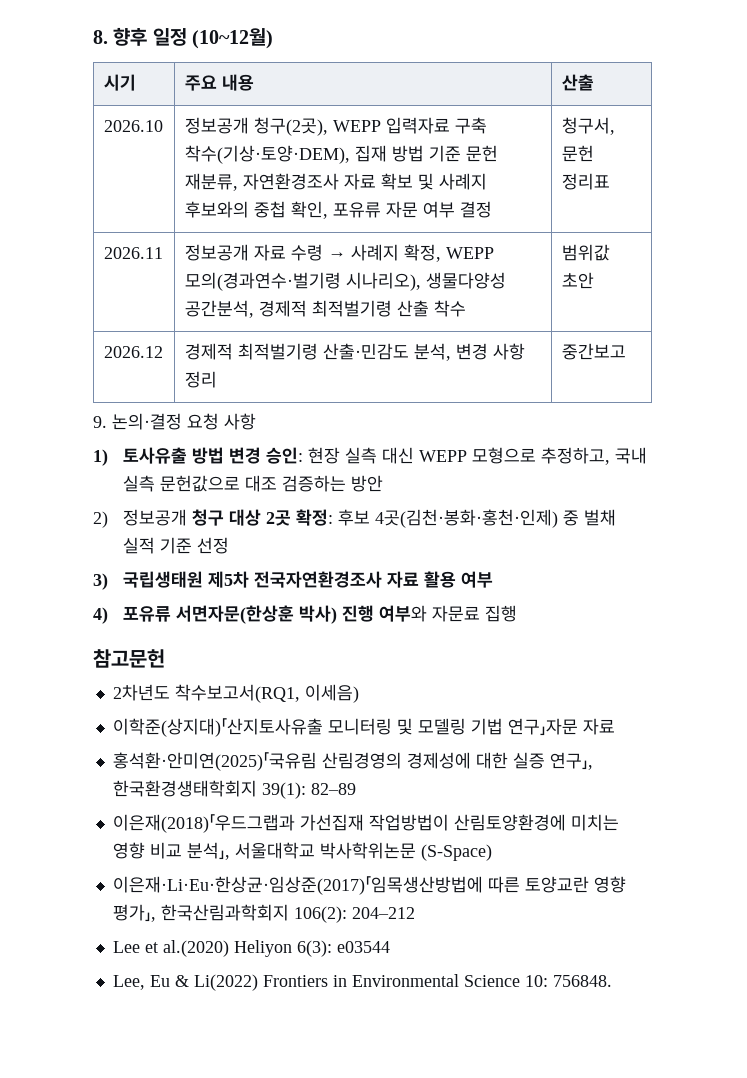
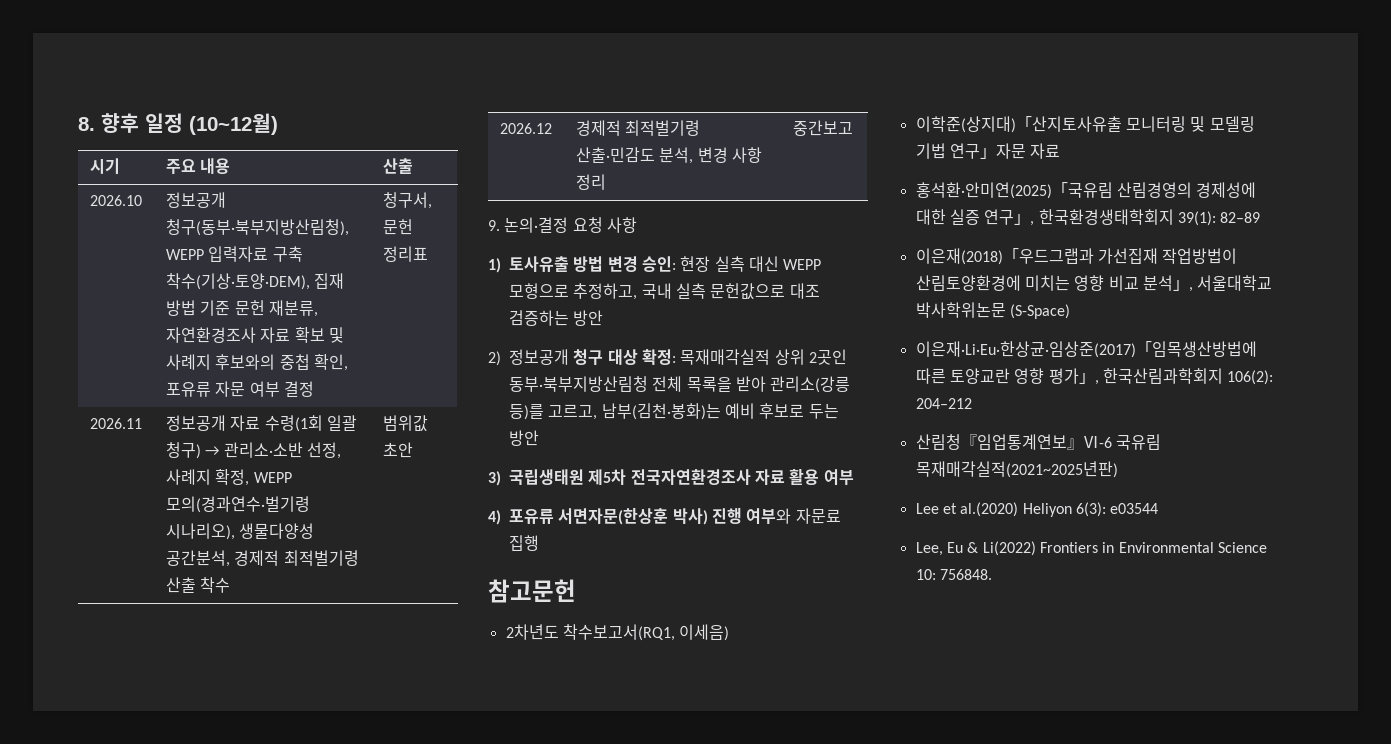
[253,117,328,136] 청구(2곳), -> [165,219,349,236] 청구(동부·북부지방산림청),
[290,244,346,261] 수령 → -> [264,415,357,432] [165,442,341,459] 수령(1회 일괄 청구) → 관리소·소반 선정,
[266,509,617,528] [123,537,230,554] 2곳 확정: 후보 4곳(김천·봉화·홍천·인제) 중 벌채 실적 기준 선정 -> [641,349,847,365] [509,376,851,393] [509,403,839,420] [509,430,539,446] 확정: 목재매각실적 상위 2곳인 동부·북부지방산림청 전체 목록을 받아 관리소(강릉 등)를 고르고, 남부(김천·봉화)는 예비 후보로 두는 방안
(415, 913) none -> [915,434,1161,450] [915,461,1118,478] // 산림청『임업통계연보』Ⅵ-6 국유림 목재매각실적(2021~2025년판)

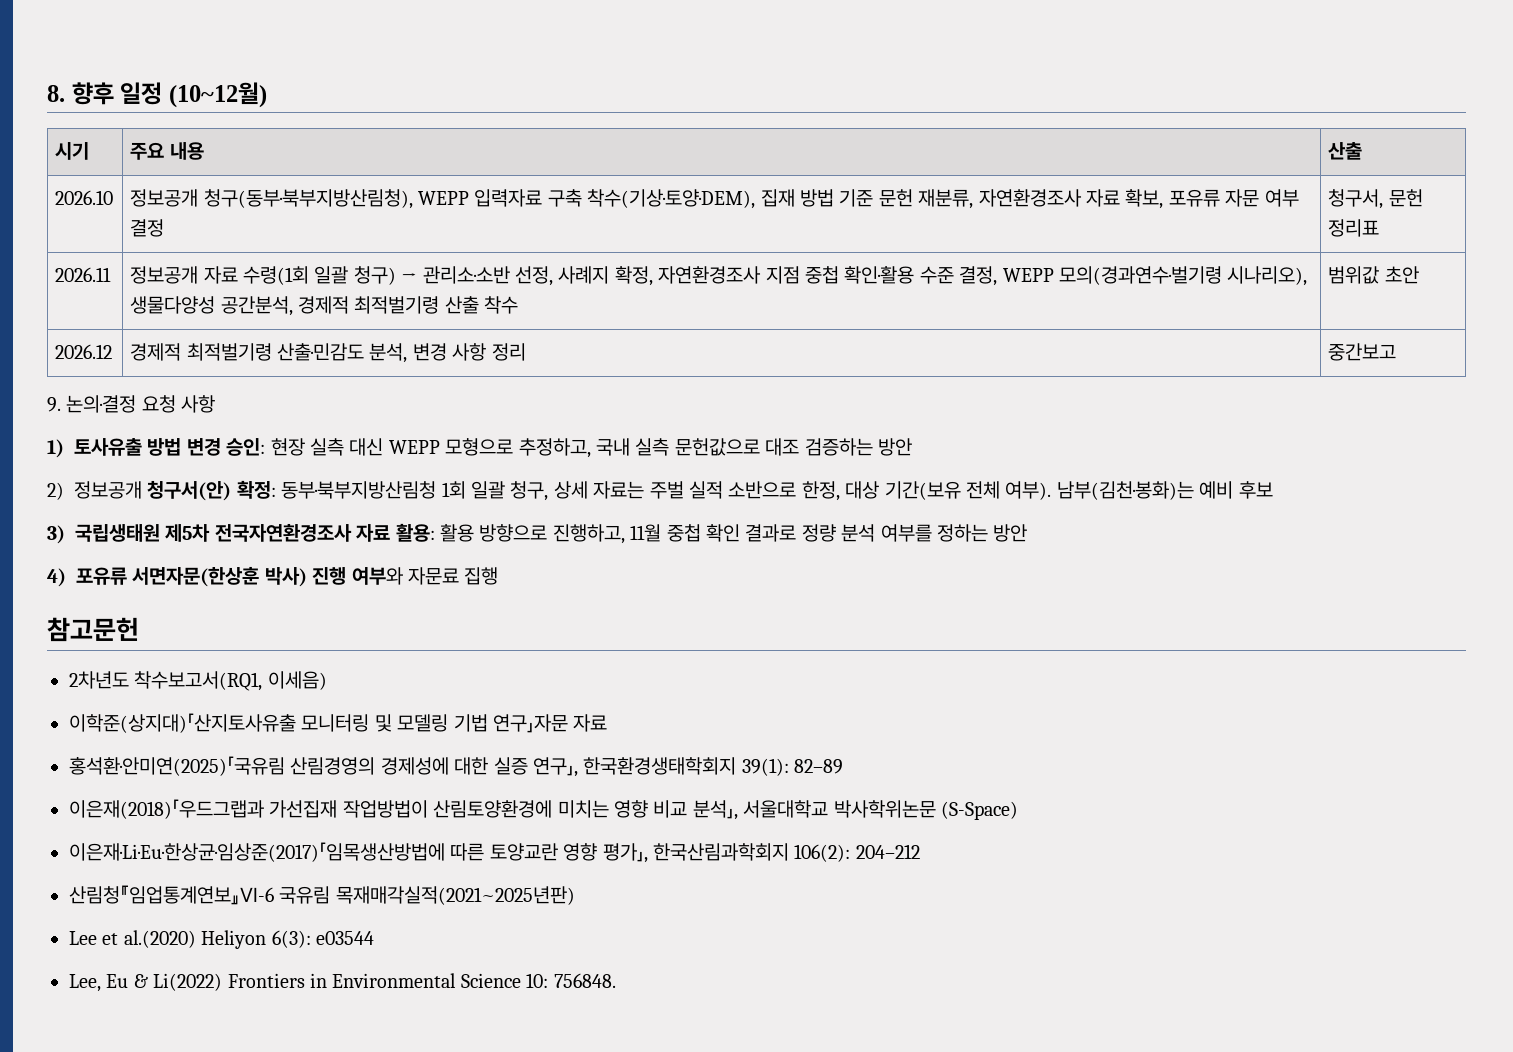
[294,327,344,343] [165,354,348,371] 확보 및 사례지 후보와의 중첩 확인, -> [1125,189,1164,209] 확보,
(250, 477) none -> [658,266,998,286] 자연환경조사 지점 중첩 확인·활용 수준 결정,
[573,349,847,365] [509,376,851,393] [509,403,839,420] [509,430,539,446] 청구 대상 확정: 목재매각실적 상위 2곳인 동부·북부지방산림청 전체 목록을 받아 관리소(강릉 등)를 고르고, 남부(김천·봉화)는 예비 후보로 두는 방안 -> [147,480,1273,501] 청구서(안) 확정: 동부·북부지방산림청 1회 일괄 청구, 상세 자료는 주벌 실적 소반으로 한정, 대상 기간(보유 전체 여부). 남부(김천·봉화)는 예비 후보
[789,469,854,485] 활용 여부 -> [395,523,1028,544] 활용: 활용 방향으로 진행하고, 11월 중첩 확인 결과로 정량 분석 여부를 정하는 방안

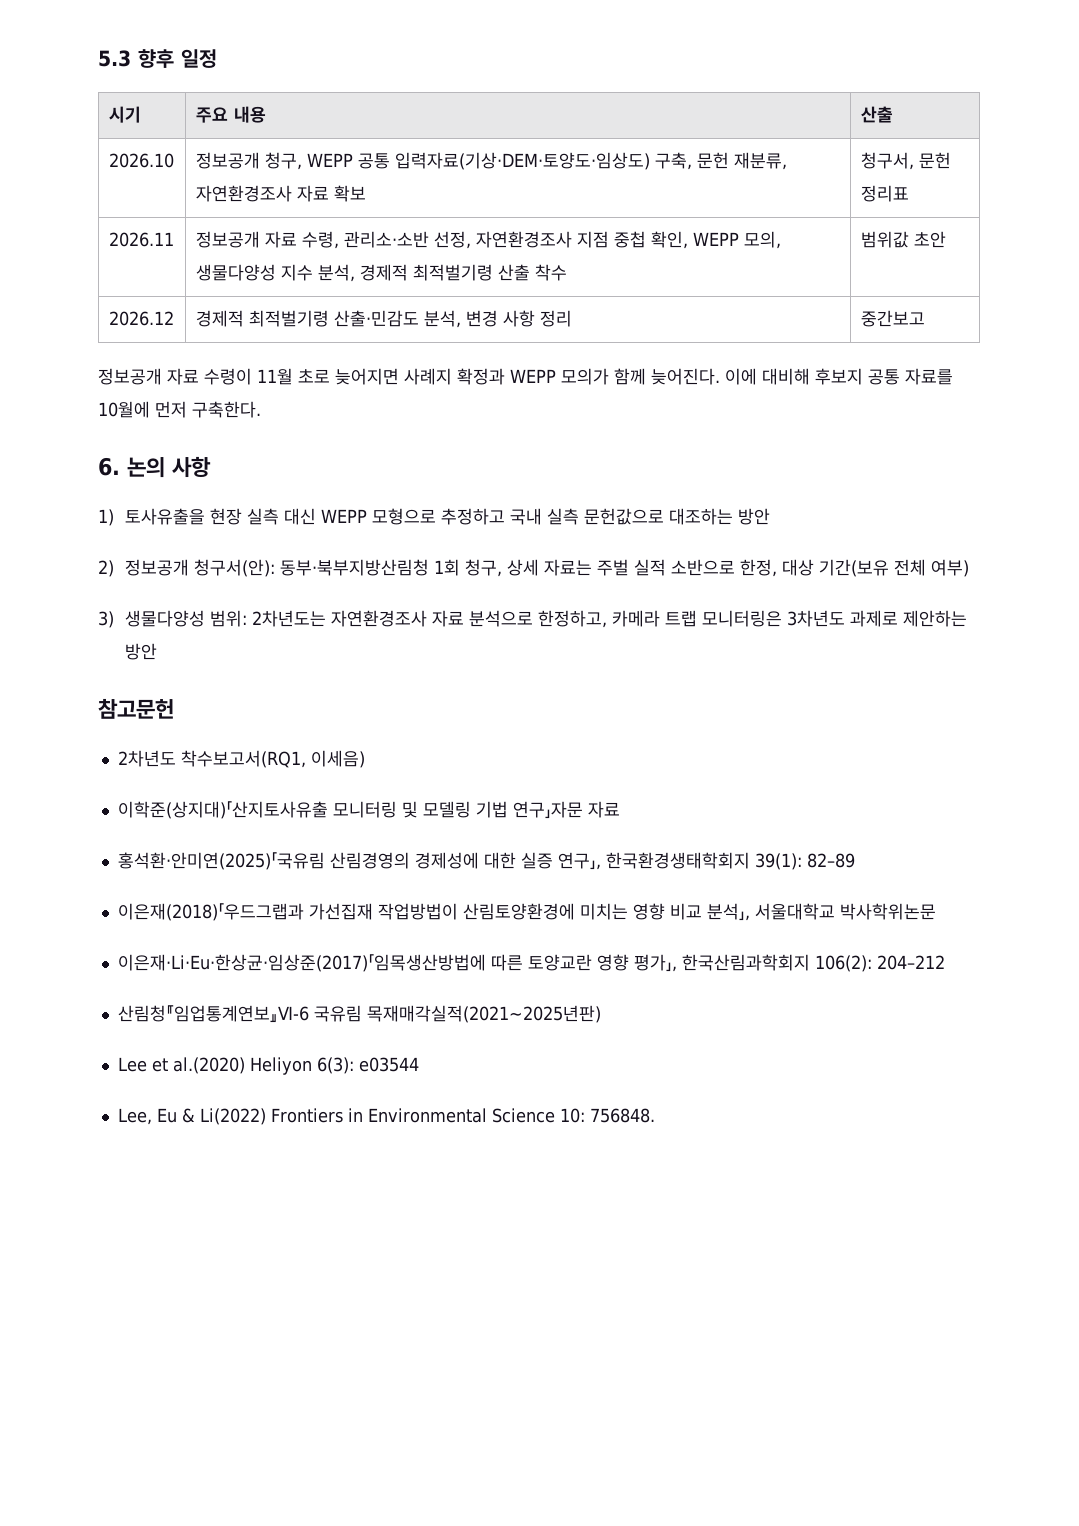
[47,85,65,102] 8. -> [98,50,131,67] 5.3
[168,82,267,108] (10~12월) -> (217, 58) none
[203,189,1299,209] [130,219,165,237] 청구(동부·북부지방산림청), WEPP 입력자료 구축 착수(기상·토양·DEM), 집재 방법 기준 문헌 재분류, 자연환경조사 자료 확보, 포유류 자문 여부 결정 -> [264,152,787,170] [195,185,366,202] 청구, WEPP 공통 입력자료(기상·DEM·토양도·임상도) 구축, 문헌 재분류, 자연환경조사 자료 확보
[243,266,1308,286] [130,296,293,316] 수령(1회 일괄 청구) → 관리소·소반 선정, 사례지 확정, 자연환경조사 지점 중첩 확인·활용 수준 결정, WEPP 모의(경과연수·벌기령 시나리오), 생물다양성 공간분석, -> [301,231,781,249] [195,264,355,282] 수령, 관리소·소반 선정, 자연환경조사 지점 중첩 확인, WEPP 모의, 생물다양성 지수 분석,
[47,395,216,413] [47,438,266,458] 9. 논의·결정 요청 사항 // 1) 토사유출 방법 변경 승인: -> [98,368,953,385] [98,401,261,418] [98,456,211,478] [98,508,206,526] 정보공개 자료 수령이 11월 초로 늦어지면 사례지 확정과 WEPP 모의가 함께 늦어진다. 이에 대비해 후보지 공통 자료를 10월에 먼저 구축한다. // 6. 논의 사항 // 1) 토사유출을
[518,438,591,458] 추정하고, -> [441,508,506,525] 추정하고
[765,438,873,456] 대조 검증하는 -> [669,508,734,525] 대조하는
[147,480,276,501] 청구서(안) 확정: -> [194,559,276,577] 청구서(안):
[471,481,505,499] 일괄 -> (461, 567) none
[1005,481,1273,500] [47,523,1028,544] [47,566,499,587] 여부). 남부(김천·봉화)는 예비 후보 // 3) 국립생태원 제5차 전국자연환경조사 자료 활용: 활용 방향으로 진행하고, 11월 중첩 확인 결과로 정량 분석 여부를 정하는 방안 // 4) 포유류 서면자문(한상훈 박사) 진행 여부와 자문료 집행 -> [931,559,970,577] [98,610,968,628] [125,643,158,660] 여부) // 3) 생물다양성 범위: 2차년도는 자연환경조사 자료 분석으로 한정하고, 카메라 트랩 모니터링은 3차년도 과제로 제안하는 방안
[940,801,1018,820] (S-Space) -> (936, 911) none

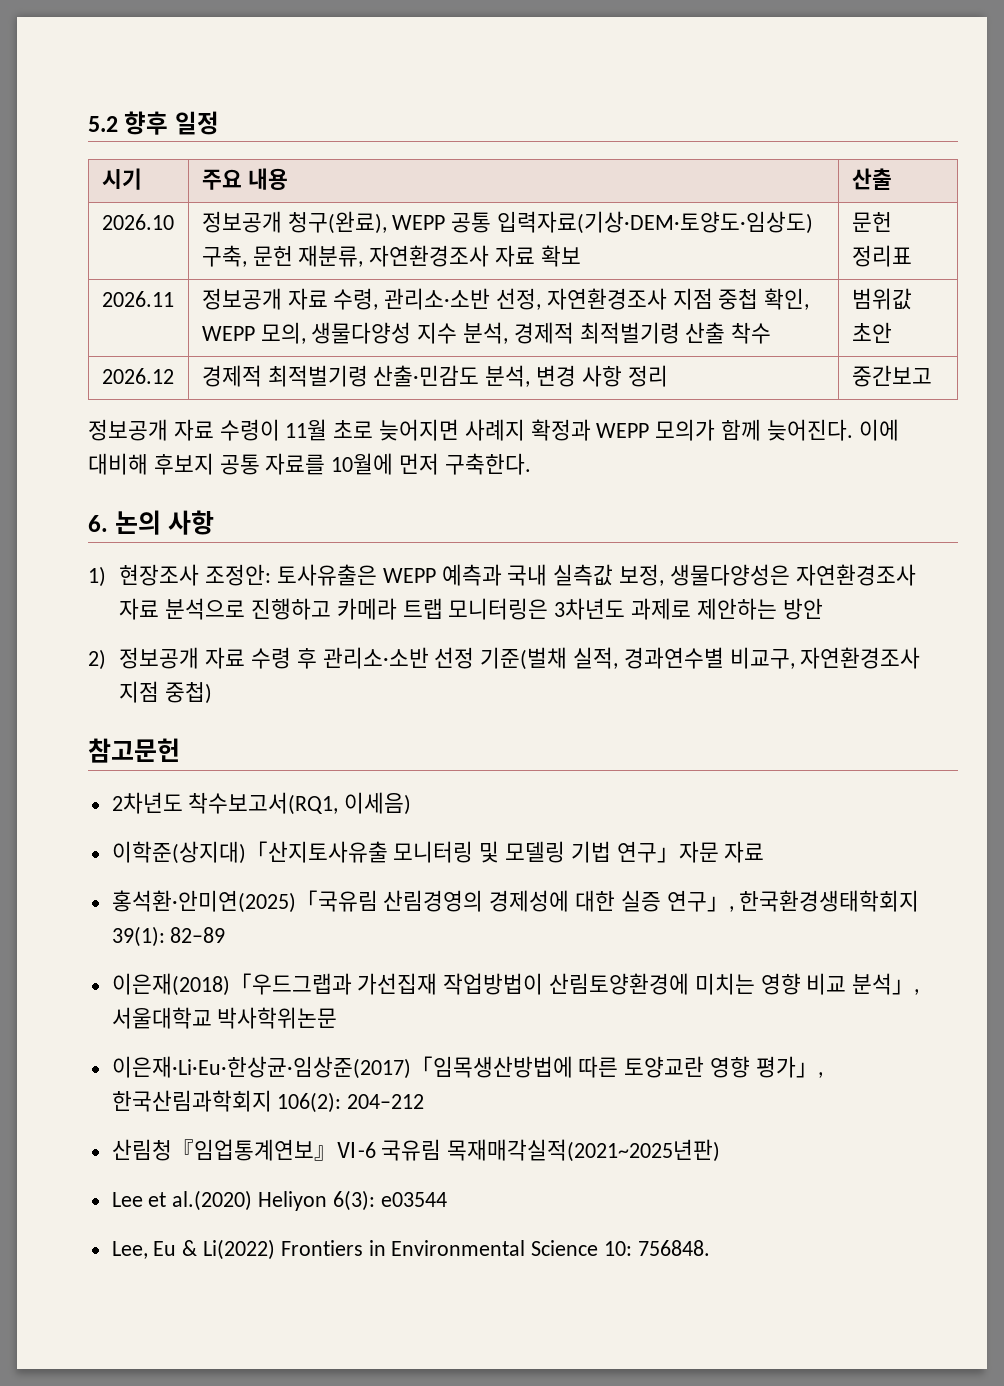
[98,50,131,67] 5.3 -> [88,116,118,132] 5.2
[264,152,302,170] 청구, -> [287,211,387,234] 청구(완료),
[860,152,914,170] 청구서, -> (581, 256) none
[125,508,771,525] [98,559,970,577] [98,610,327,628] 토사유출을 현장 실측 대신 WEPP 모형으로 추정하고 국내 실측 문헌값으로 대조하는 방안 // 2) 정보공개 청구서(안): 동부·북부지방산림청 1회 청구, 상세 자료는 주벌 실적 소반으로 한정, 대상 기간(보유 전체 여부) // 3) 생물다양성 범위: 2차년도는 -> [119,564,790,586] 현장조사 조정안: 토사유출은 WEPP 예측과 국내 실측값 보정, 생물다양성은
[538,610,608,628] 한정하고, -> [250,598,331,620] 진행하고
(158, 651) none -> [88,647,921,670] [119,681,213,704] // 2) 정보공개 자료 수령 후 관리소·소반 선정 기준(벌채 실적, 경과연수별 비교구, 자연환경조사 지점 중첩)

